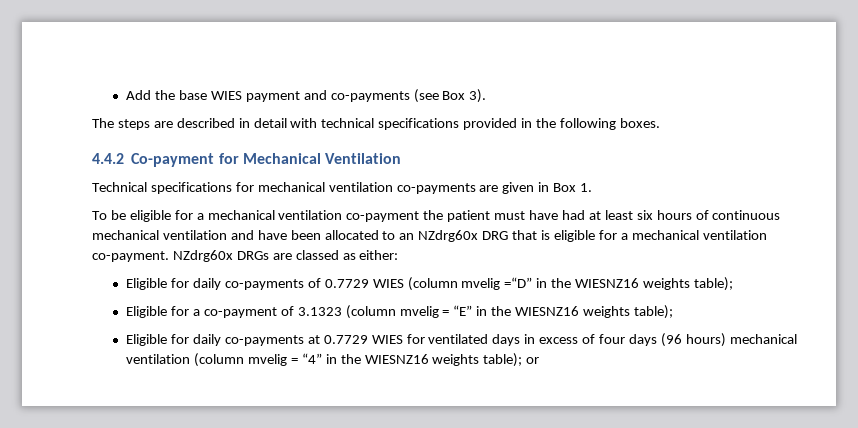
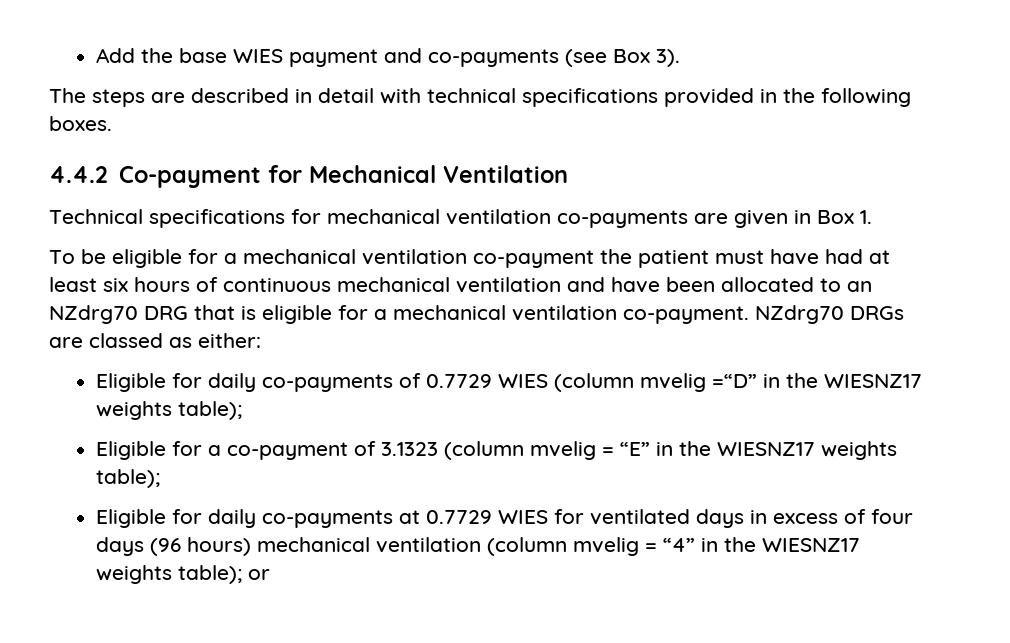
[418,230,479,242] NZdrg60x -> [49,305,138,324] NZdrg70
[172,250,233,262] NZdrg60x -> [755,305,844,324] NZdrg70
[575,278,640,288] WIESNZ16 -> [824,374,923,388] WIESNZ17
[515,306,580,316] WIESNZ16 -> [717,442,816,456] WIESNZ17
[364,354,429,364] WIESNZ16 -> [762,538,861,552] WIESNZ17

